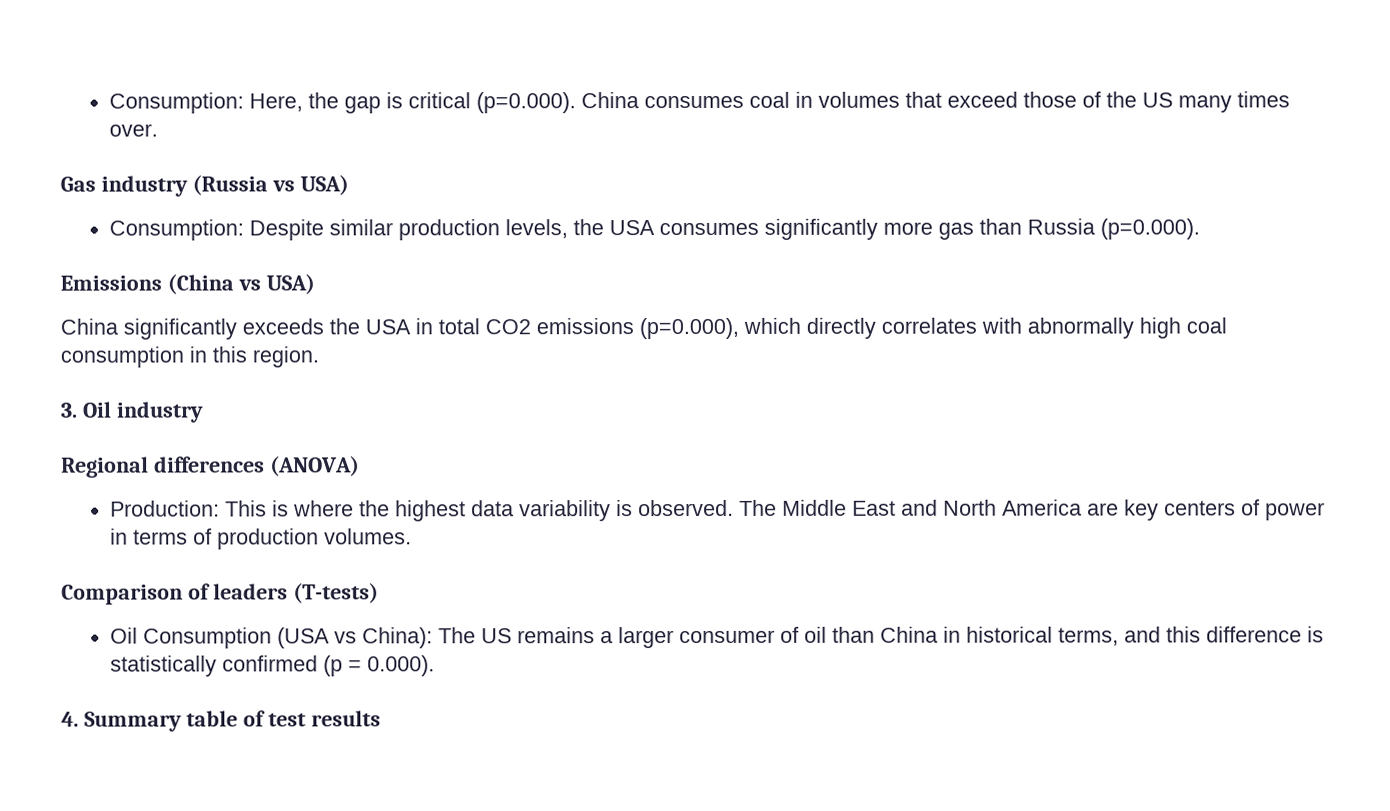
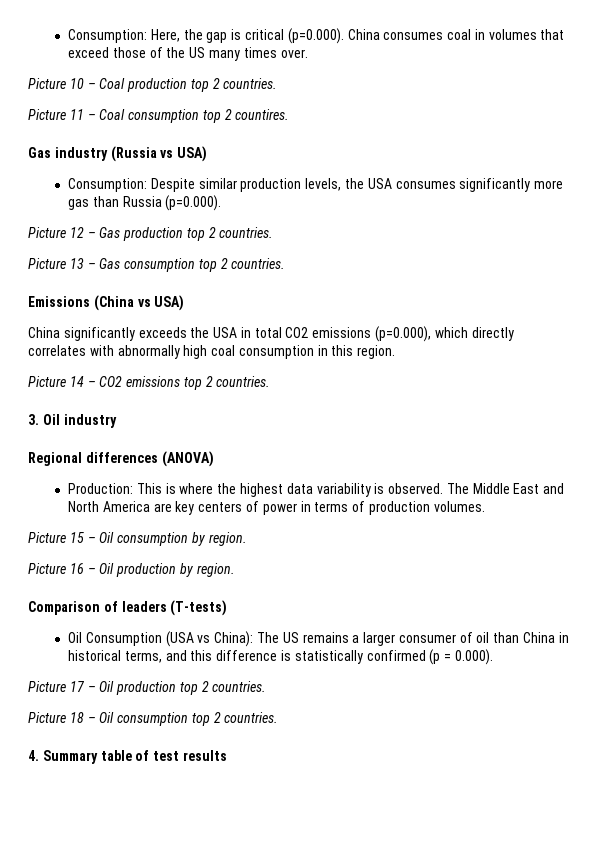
(159, 130) none -> [28,78,278,92] [28,109,290,123] // Picture 10 – Coal production top 2 countries. // Picture 11 – Coal consumption top 2 countires.
(1201, 229) none -> [28,227,274,241] [28,258,286,272] // Picture 12 – Gas production top 2 countries. // Picture 13 – Gas consumption top 2 countries.
(319, 357) none -> [28,376,271,390] // Picture 14 – CO2 emissions top 2 countries.
(413, 536) none -> [28,532,247,546] [28,563,235,577] // Picture 15 – Oil consumption by region. // Picture 16 – Oil production by region.
(436, 666) none -> [28,681,267,695] [28,712,279,726] // Picture 17 – Oil production top 2 countries. // Picture 18 – Oil consumption top 2 countries.

